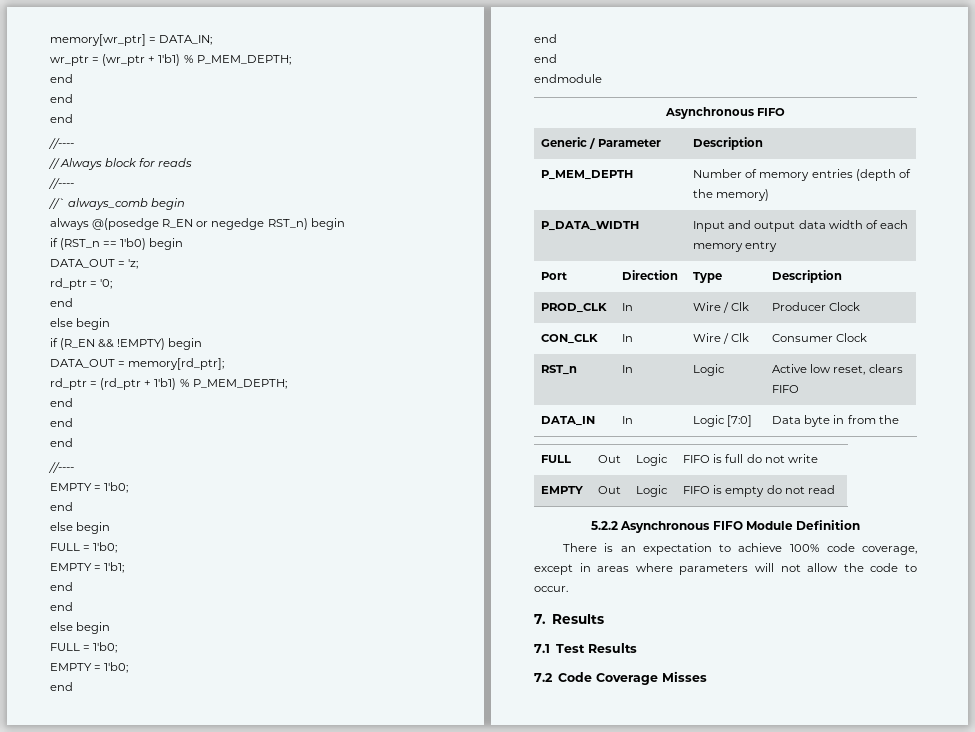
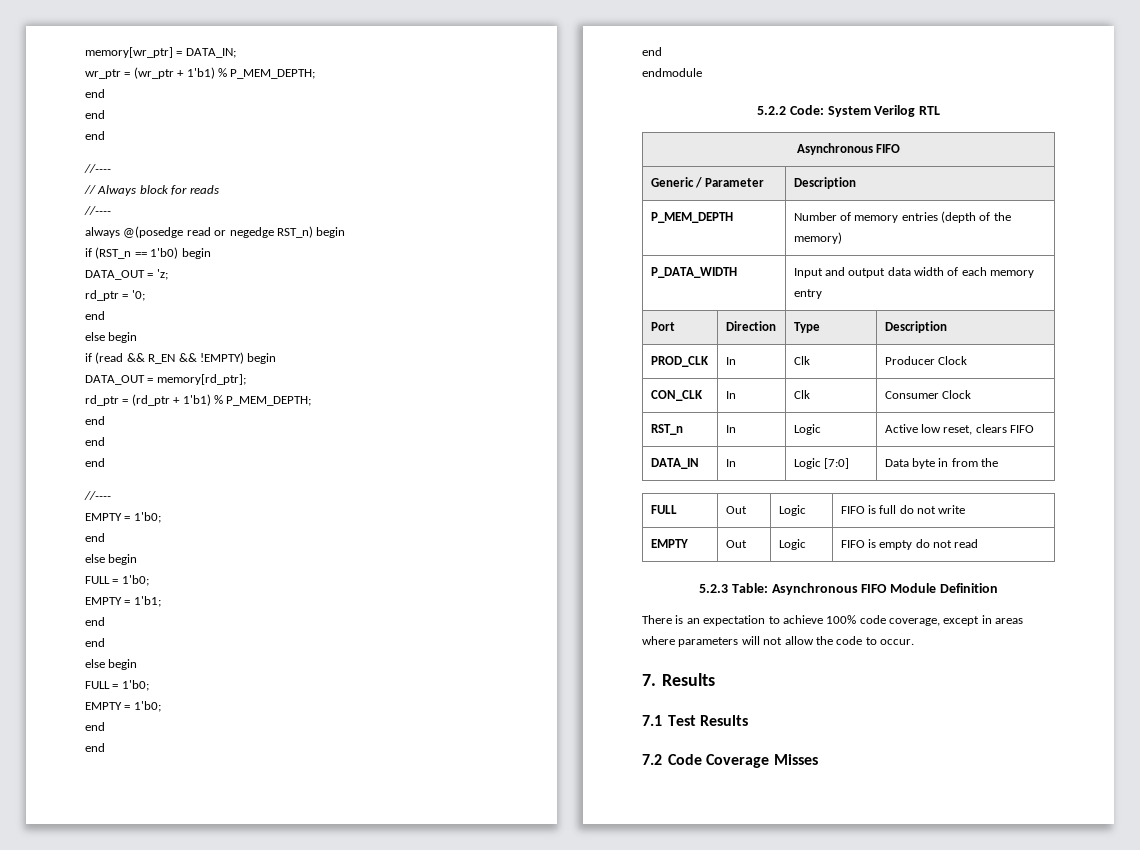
[48,198,186,210] // //` always_comb begin -> (111, 210) none
[162,219,194,228] R_EN -> [186,227,211,236] read
[60,338,96,350] (R_EN -> [95,352,176,364] (read && R_EN
(602, 78) none -> [756,105,941,117] // 5.2.2 Code: System Verilog RTL
[693,302,730,313] Wire / -> (736, 361) none
[693,333,730,344] Wire / -> (736, 395) none
[591,521,619,530] 5.2.2 -> [699,583,768,593] 5.2.3 Table:

